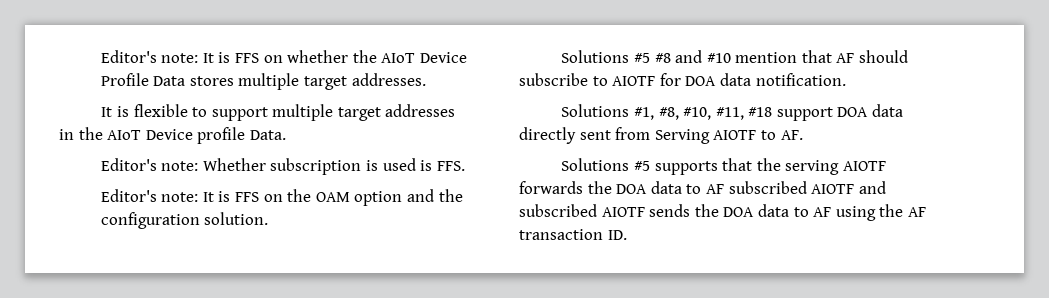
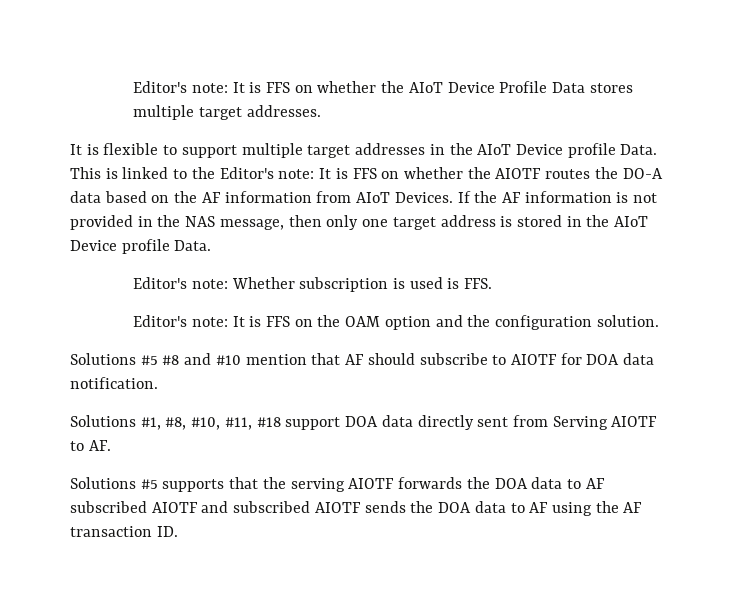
(286, 135) none -> [70,167,663,179] [70,191,658,203] [70,215,649,230] [70,239,212,254] This is linked to the Editor's note: It is FFS on whether the AIOTF routes the DO-A data based on the AF information from AIoT Devices. If the AF information is not provided in the NAS message, then only one target address is stored in the AIoT Device profile Data.

